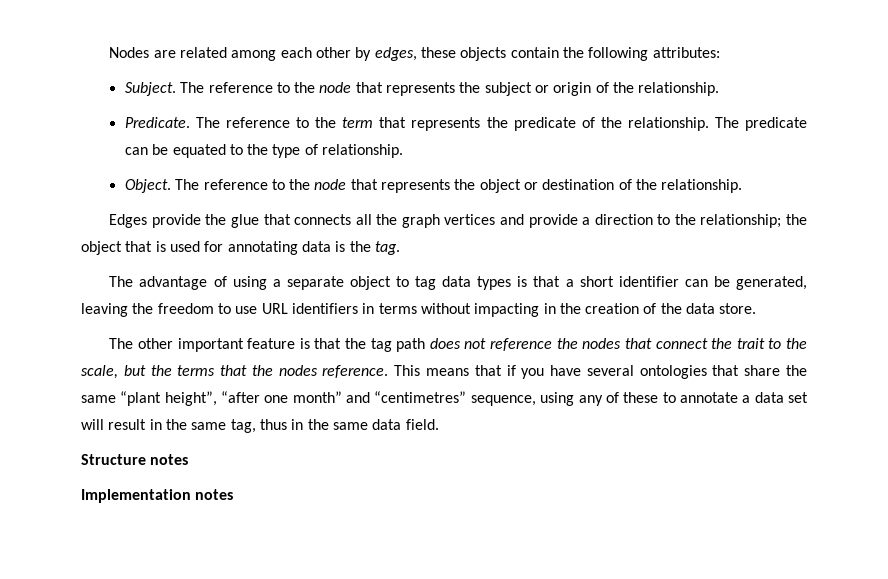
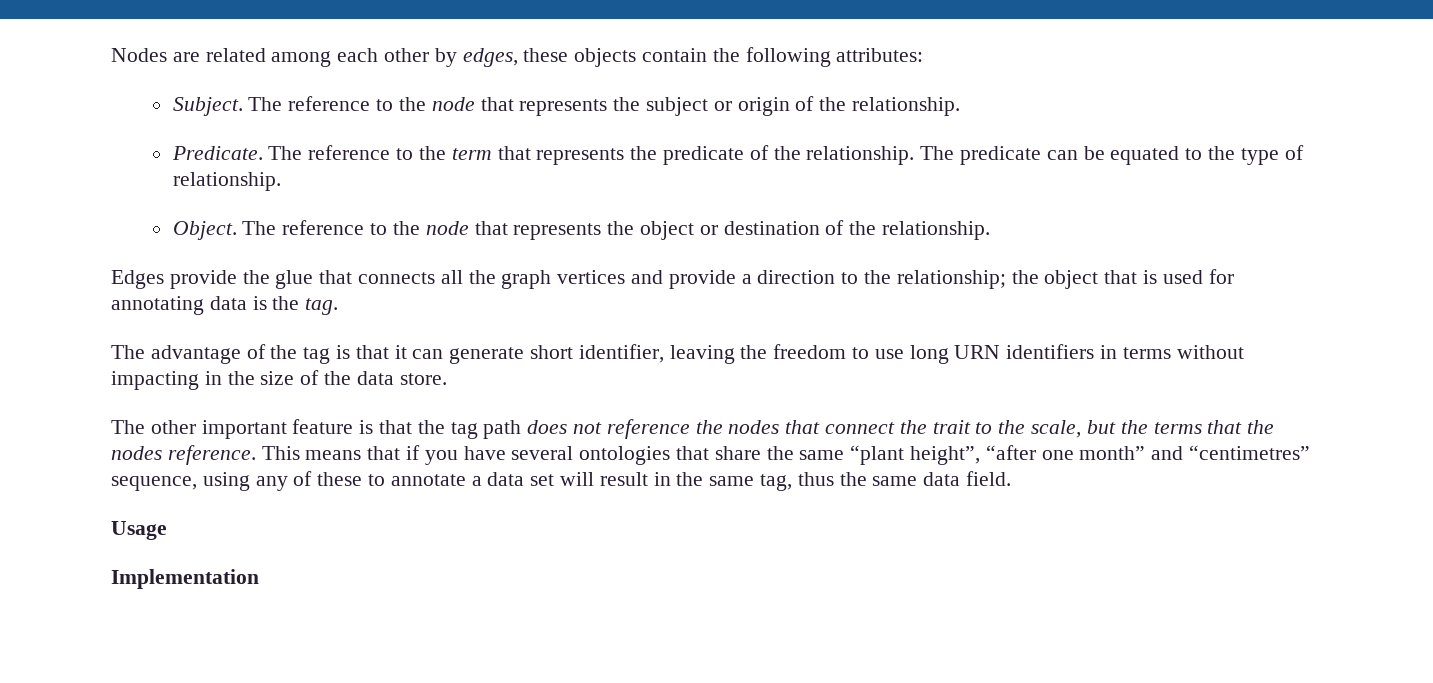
[232,276,807,290] using a separate object to tag data types is that a short identifier can be generated, -> [270,344,664,364] the tag is that it can generate short identifier,
[261,303,288,314] URL -> [909,345,1001,364] long URN
[585,303,640,314] creation -> [260,371,295,385] size
[291,419,304,430] in -> (834, 479) none
[81,454,189,465] Structure notes -> [111,521,167,540] Usage
[195,489,234,500] notes -> (259, 579) none

